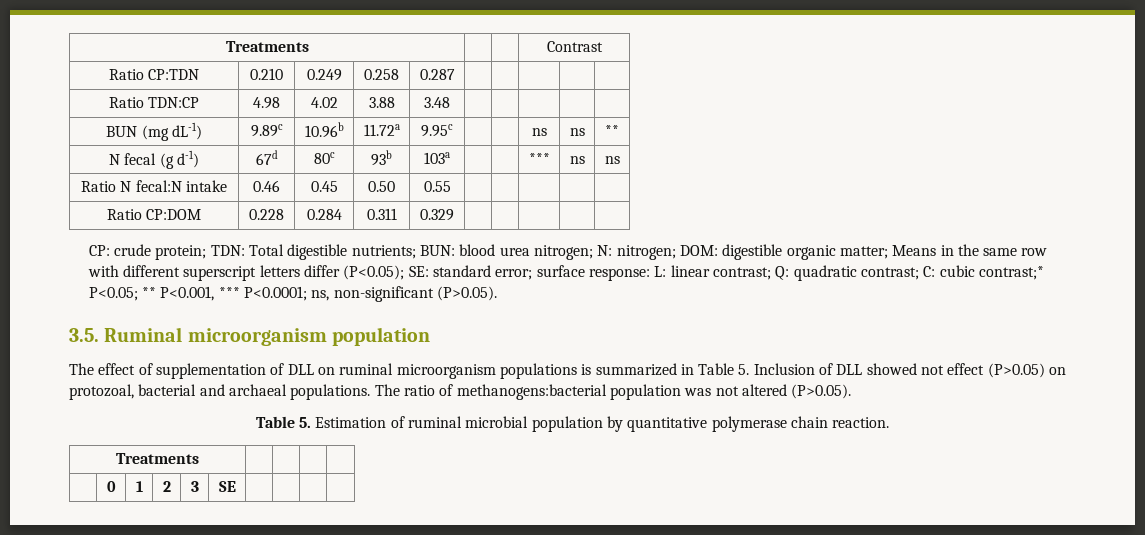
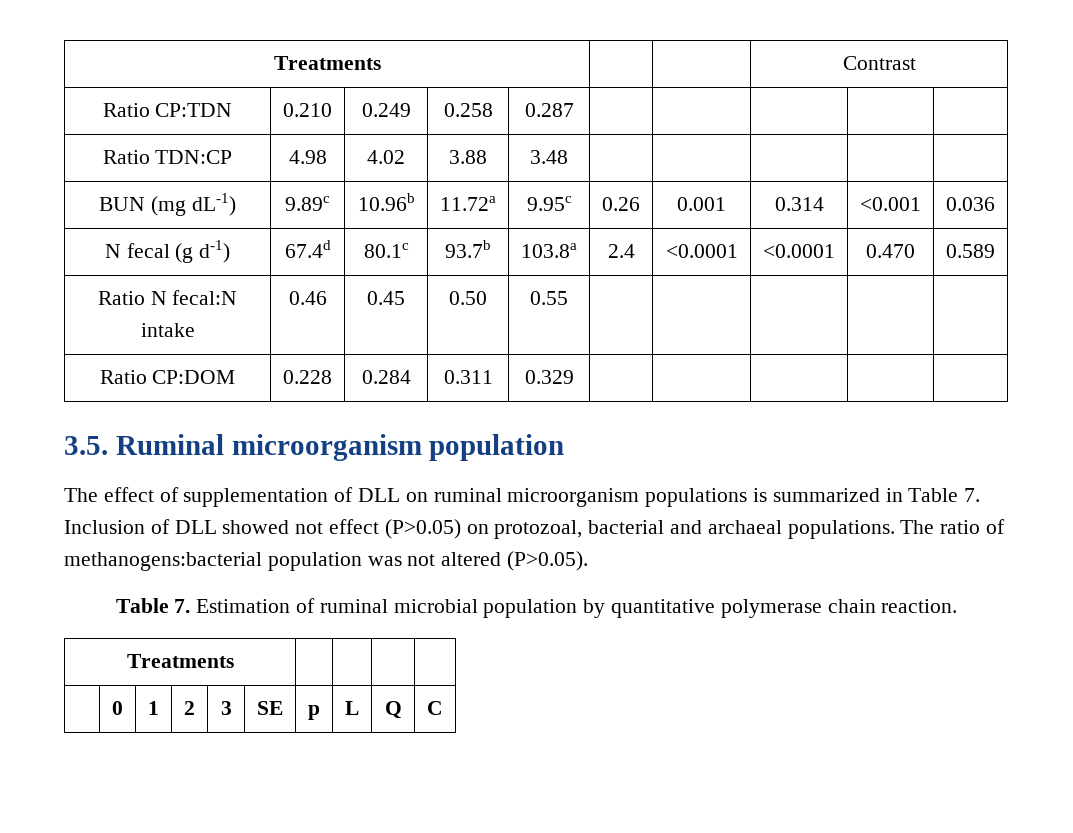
[531,128,547,136] [569,128,585,136] [605,125,619,136] | | ns | ns | ** -> [602,197,640,211] [677,197,726,211] [774,197,824,211] [860,197,921,211] [946,197,995,211] 0.26 | 0.001 | 0.314 | <0.001 | 0.036
[255,150,278,165] [313,152,335,164] [371,150,392,166] [424,152,450,164] [528,153,550,164] [569,156,585,164] [604,156,620,164] 67d | 80c | 93b | 103a | | | *** | ns | ns -> [284,240,331,258] [363,243,409,258] [445,240,491,258] [521,243,577,258] [607,244,635,258] [665,244,738,258] [763,244,835,258] [866,244,915,258] [946,244,995,258] 67.4d | 80.1c | 93.7b | 103.8a | 2.4 | <0.0001 | <0.0001 | 0.470 | 0.589
[88,244,1048,260] [87,265,1044,281] [88,286,497,302] // CP: crude protein; TDN: Total digestible nutrients; BUN: blood urea nitrogen; N: nitrogen; DOM: digestible organic matter; Means in the same row with different superscript letters differ (P<0.05); SE: standard error; surface response: L: linear contrast; Q: quadratic contrast; C: cubic contrast;* P<0.05; ** P<0.001, *** P<0.0001; ns, non-significant (P>0.05). -> (574, 377) none
[738,364,750,375] 5. -> [964,488,981,502] 7.
[299,417,312,428] 5. -> [174,599,191,613] 7.
(236, 486) | | | -> [308,705,320,720] [345,701,359,715] [384,701,402,719] [427,701,443,715] p | L | Q | C

